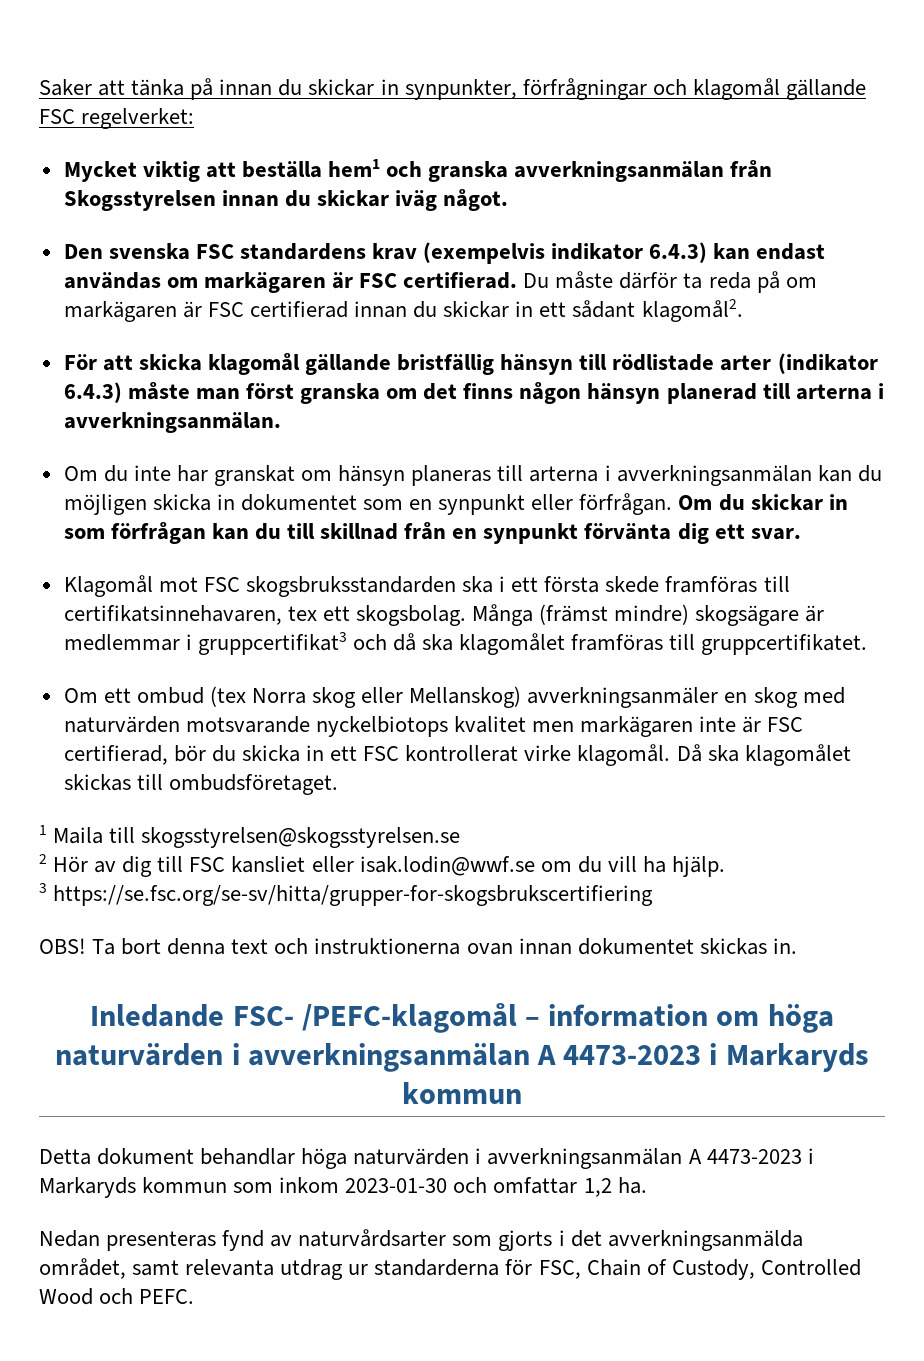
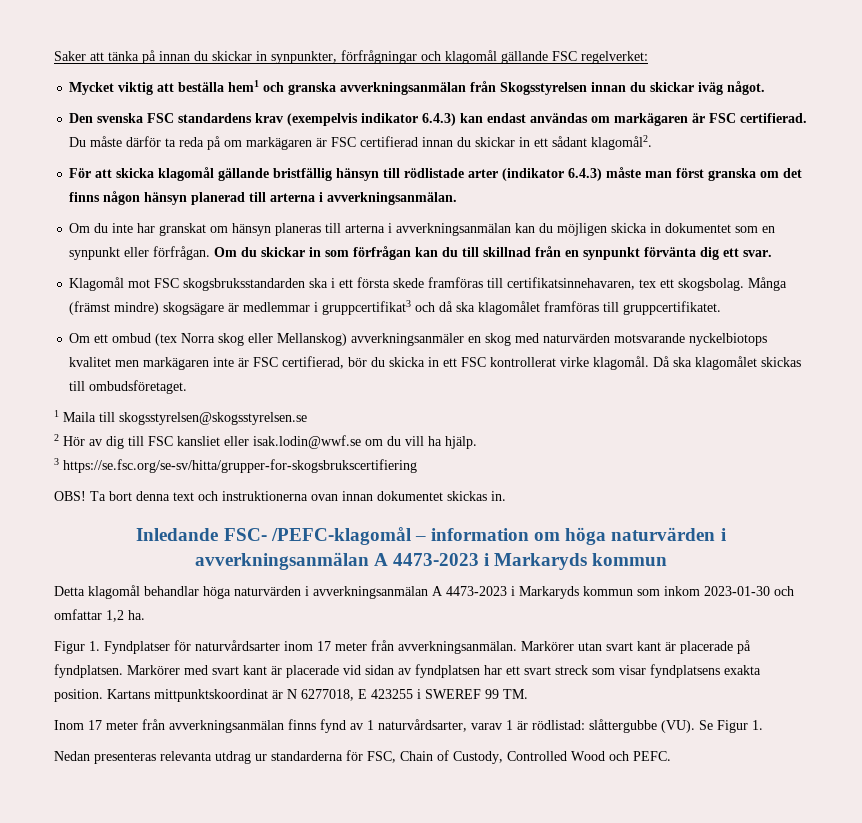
[97,1148,195,1165] dokument -> [88,585,140,599] klagomål
[39,1229,803,1251] [39,1258,180,1279] Nedan presenteras fynd av naturvårdsarter som gjorts i det avverkningsanmälda området, samt -> [54,640,751,654] [54,664,761,678] [54,689,528,702] [54,719,763,733] [54,751,156,764] Figur 1. Fyndplatser för naturvårdsarter inom 17 meter från avverkningsanmälan. Markörer utan svart kant är placerade på fyndplatsen. Markörer med svart kant är placerade vid sidan av fyndplatsen har ett svart streck som visar fyndplatsens exakta position. Kartans mittpunktskoordinat är N 6277018, E 423255 i SWEREF 99 TM. // Inom 17 meter från avverkningsanmälan finns fynd av 1 naturvårdsarter, varav 1 är rödlistad: slåttergubbe (VU). Se Figur 1. // Nedan presenteras

